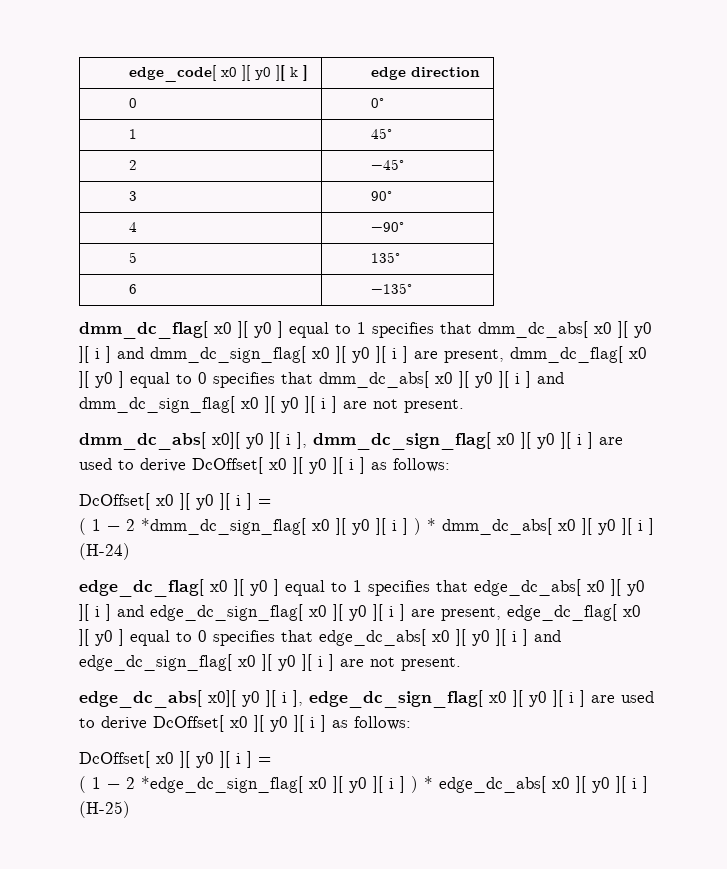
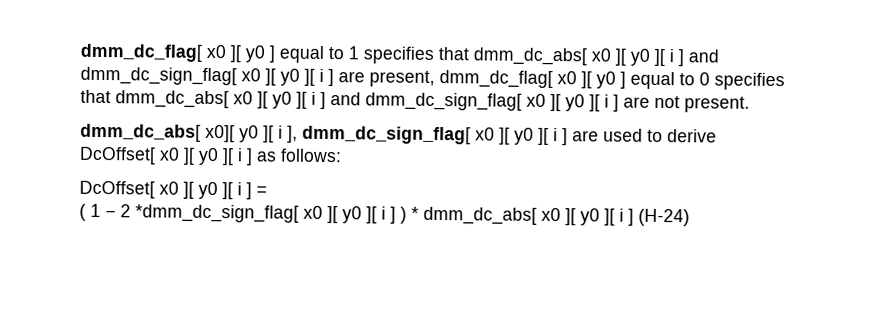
[128,65,308,82] [370,67,480,80] [128,98,137,108] [370,98,384,108] [128,129,137,139] [370,128,392,139] [128,160,137,170] [370,159,404,170] [128,191,137,201] [370,191,392,201] [128,222,137,232] [370,222,404,232] [128,252,137,263] [370,252,400,263] [128,284,137,294] [370,283,412,294] edge_code[ x0 ][ y0 ][ k ] | edge direction // 0 | 0° // 1 | 45° // 2 | −45° // 3 | 90° // 4 | −90° // 5 | 135° // 6 | −135° // -> (80, 52) none
[79,579,645,597] [79,604,641,621] [79,629,561,646] [79,654,461,671] [79,690,654,708] [79,715,411,732] [79,751,271,768] [79,776,648,793] [79,801,130,818] // edge_dc_flag[ x0 ][ y0 ] equal to 1 specifies that edge_dc_abs[ x0 ][ y0 ][ i ] and edge_dc_sign_flag[ x0 ][ y0 ][ i ] are present, edge_dc_flag[ x0 ][ y0 ] equal to 0 specifies that edge_dc_abs[ x0 ][ y0 ][ i ] and edge_dc_sign_flag[ x0 ][ y0 ][ i ] are not present. // edge_dc_abs[ x0][ y0 ][ i ], edge_dc_sign_flag[ x0 ][ y0 ][ i ] are used to derive DcOffset[ x0 ][ y0 ][ i ] as follows: // DcOffset[ x0 ][ y0 ][ i ] = // ( 1 − 2 *edge_dc_sign_flag[ x0 ][ y0 ][ i ] ) * edge_dc_abs[ x0 ][ y0 ][ i ] (H-25) -> (690, 217) none

